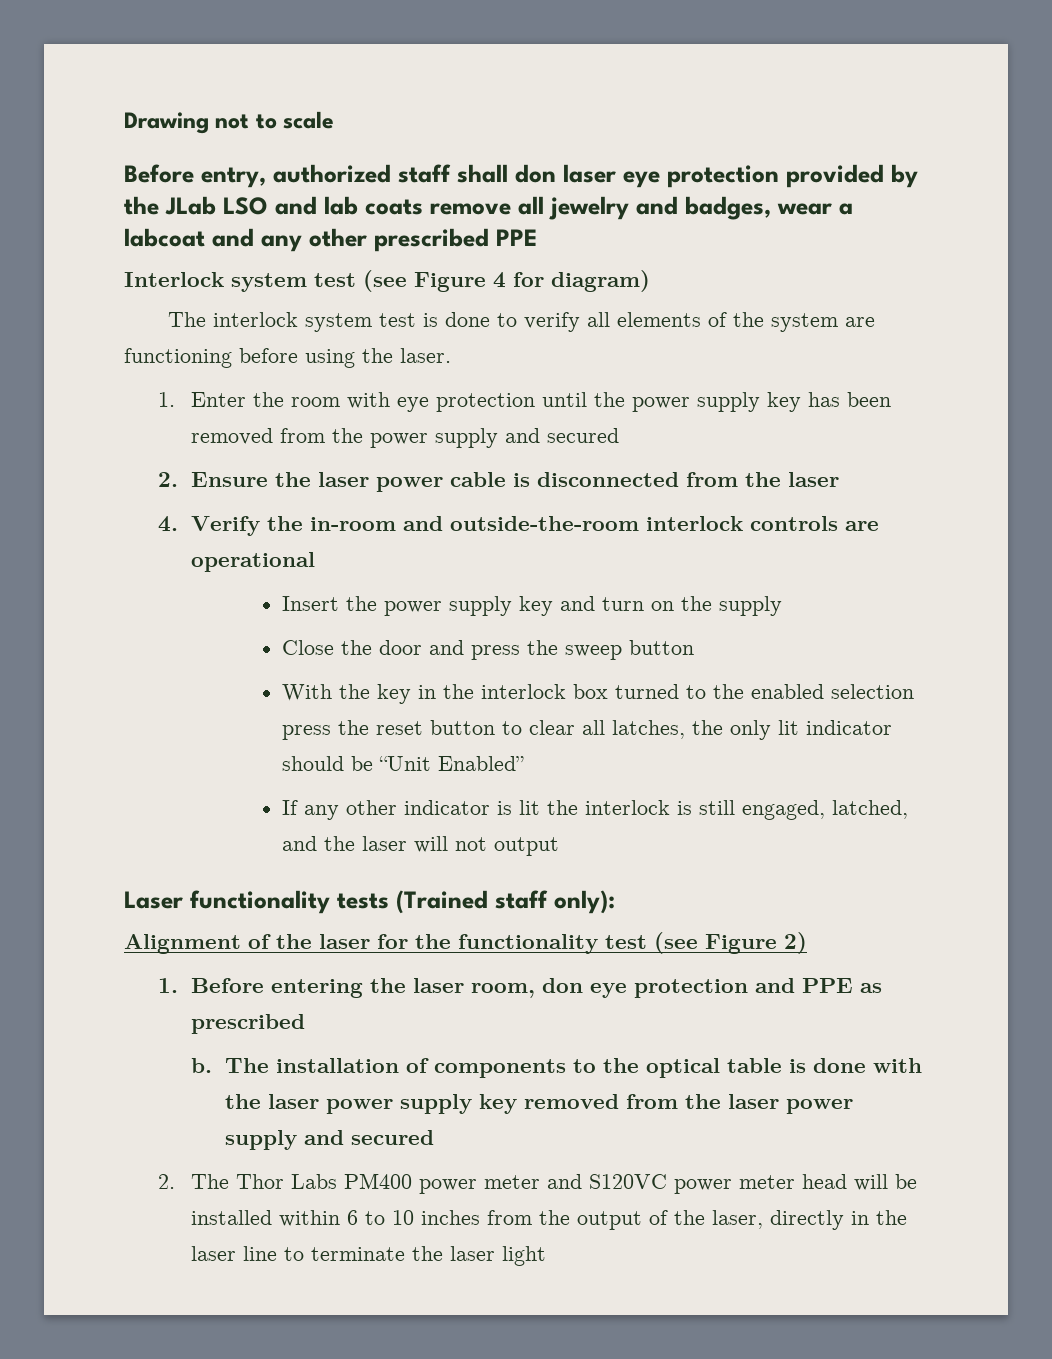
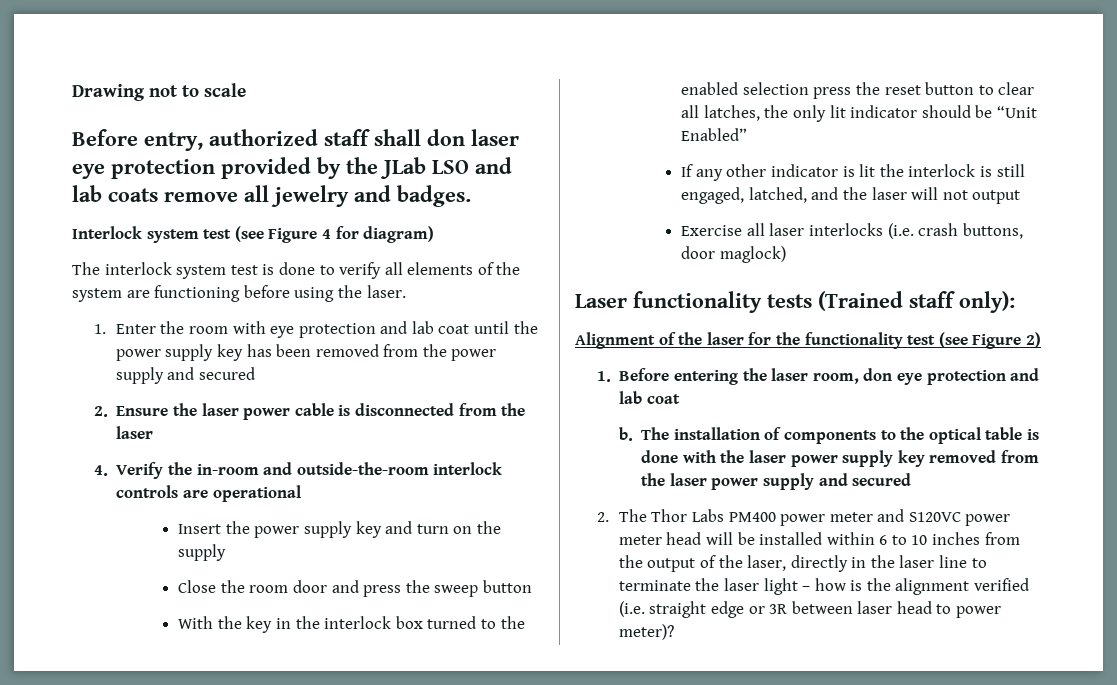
[685,196,853,220] [124,228,537,252] badges, wear a labcoat and any other prescribed PPE -> [397,185,471,207] badges.
(536, 402) none -> [380,321,470,334] and lab coat
(373, 647) none -> [249,585,289,593] room
(560, 846) none -> [681,223,1023,239] [681,246,786,263] // Exercise all laser interlocks (i.e. crash buttons, door maglock)
[802,978,883,993] [191,1014,306,1034] PPE as prescribed -> [619,391,680,404] lab coat
(547, 1256) none -> [802,578,1030,595] [618,601,1002,618] [618,624,674,640] – how is the alignment verified (i.e. straight edge or 3R between laser head to power meter)?

